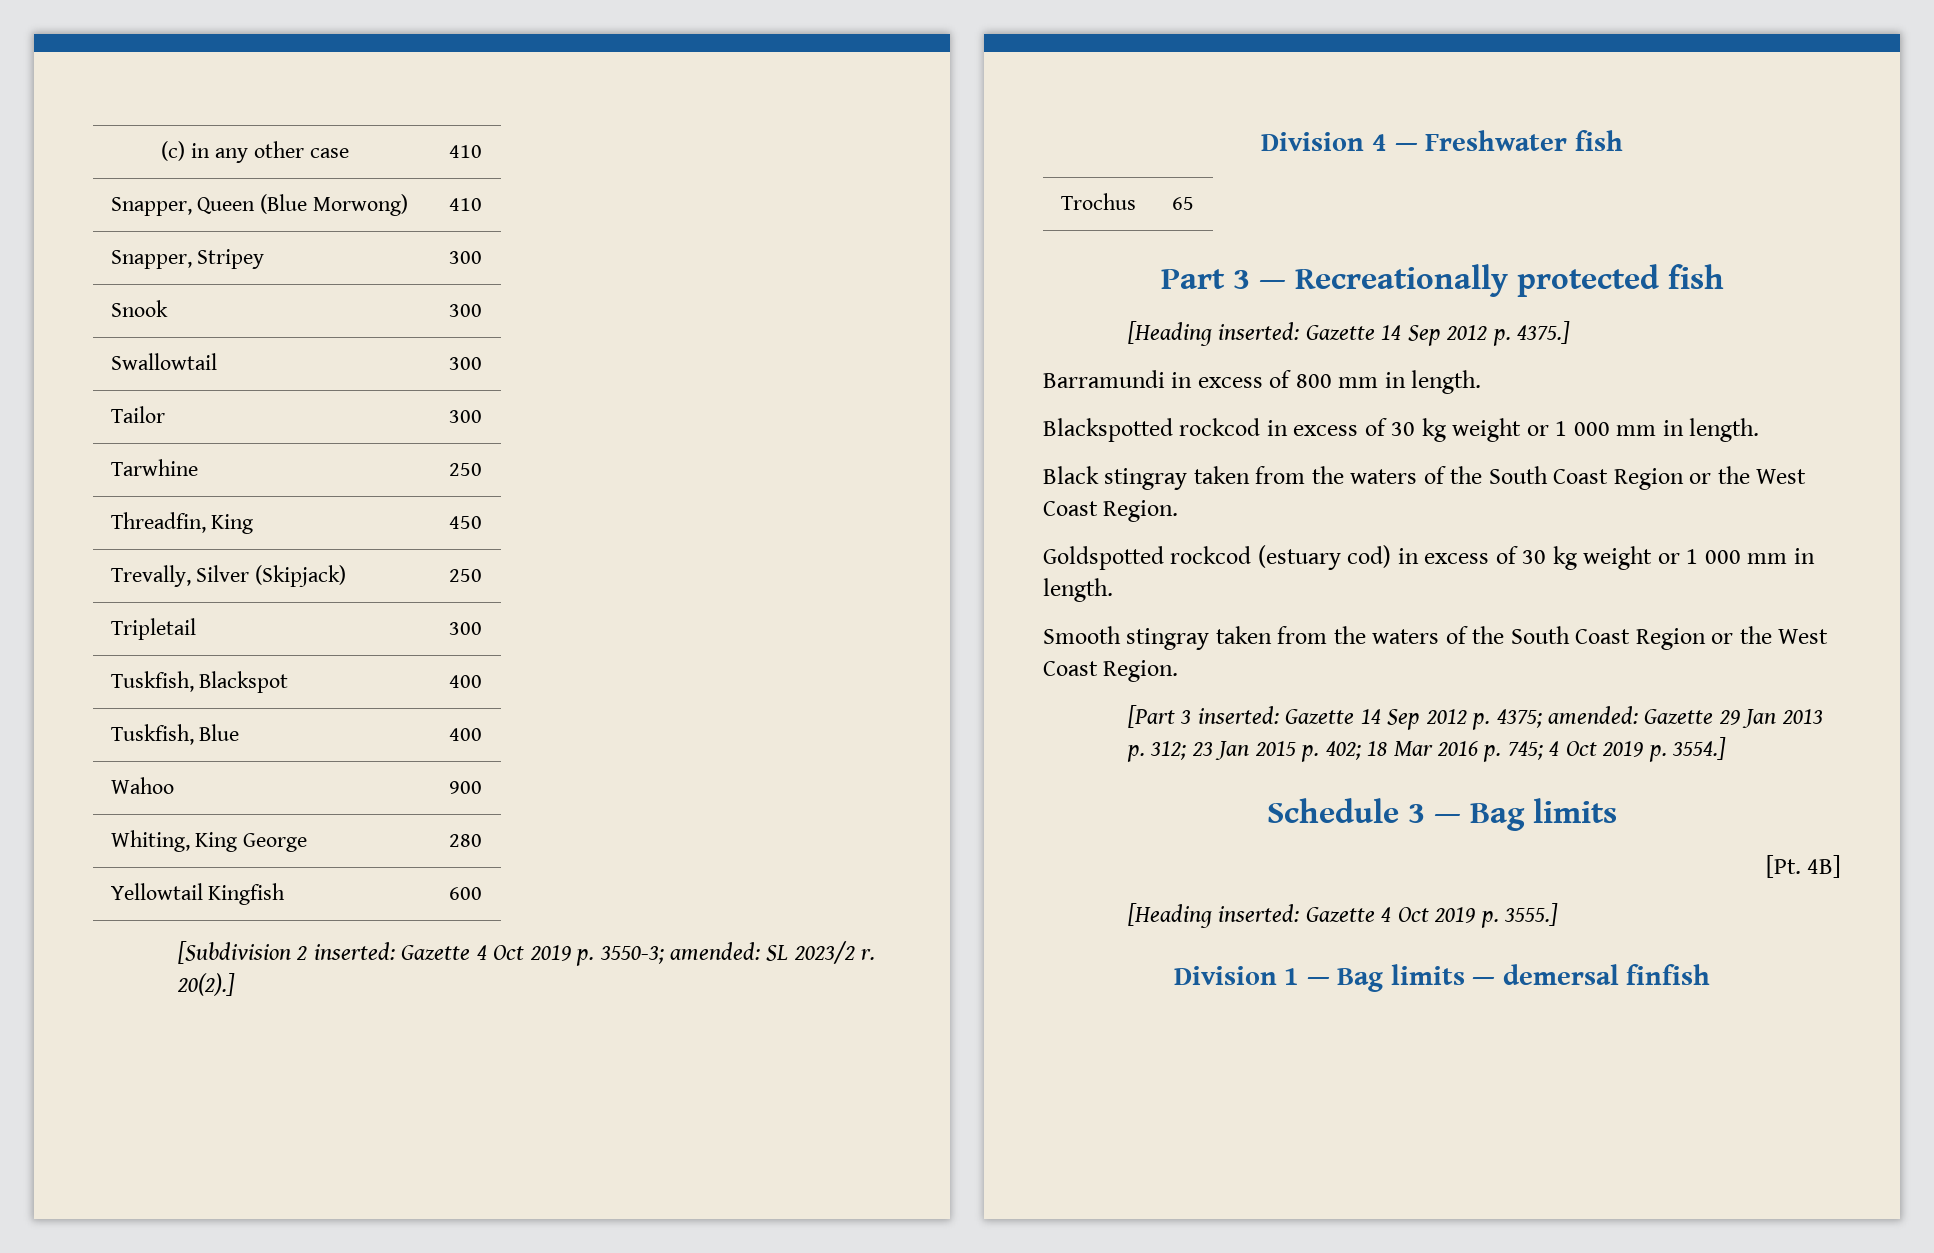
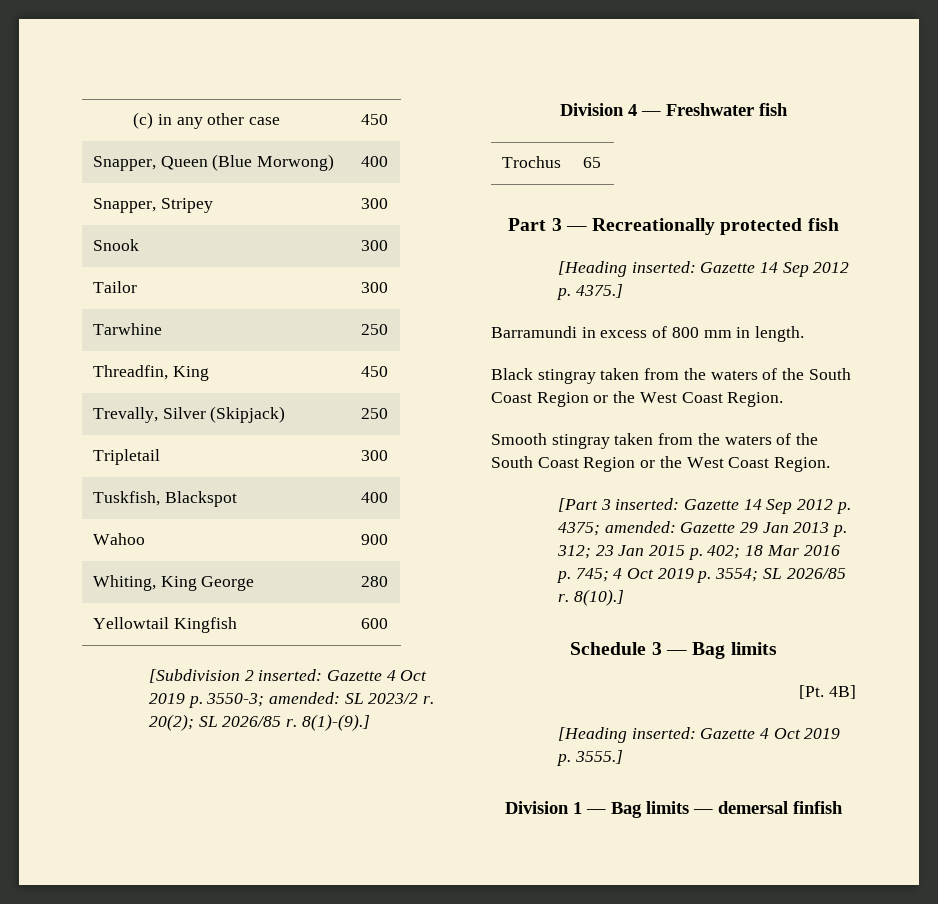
[448,145,482,158] 410 -> [360,114,388,125] 450
[448,198,482,211] 410 -> [360,156,388,167] 400
[110,353,217,370] [448,357,482,370] // Swallowtail | 300 -> (388, 245) none
[110,724,240,745] [448,728,482,741] // Tuskfish, Blue | 400 -> (388, 497) none
[176,973,235,996] 20(2).] -> [148,714,370,731] 20(2); SL 2026/85 r. 8(1)-(9).]
[1043,418,1760,442] // Blackspotted rockcod in excess of 30 kg weight or 1 000 mm in length. -> (805, 334) none
[1043,545,1815,570] [1043,578,1113,602] // Goldspotted rockcod (estuary cod) in excess of 30 kg weight or 1 000 mm in length. -> (784, 399) none
[1672,737,1727,760] 3554.] -> [715,568,846,582] [557,589,624,606] 3554; SL 2026/85 r. 8(10).]

